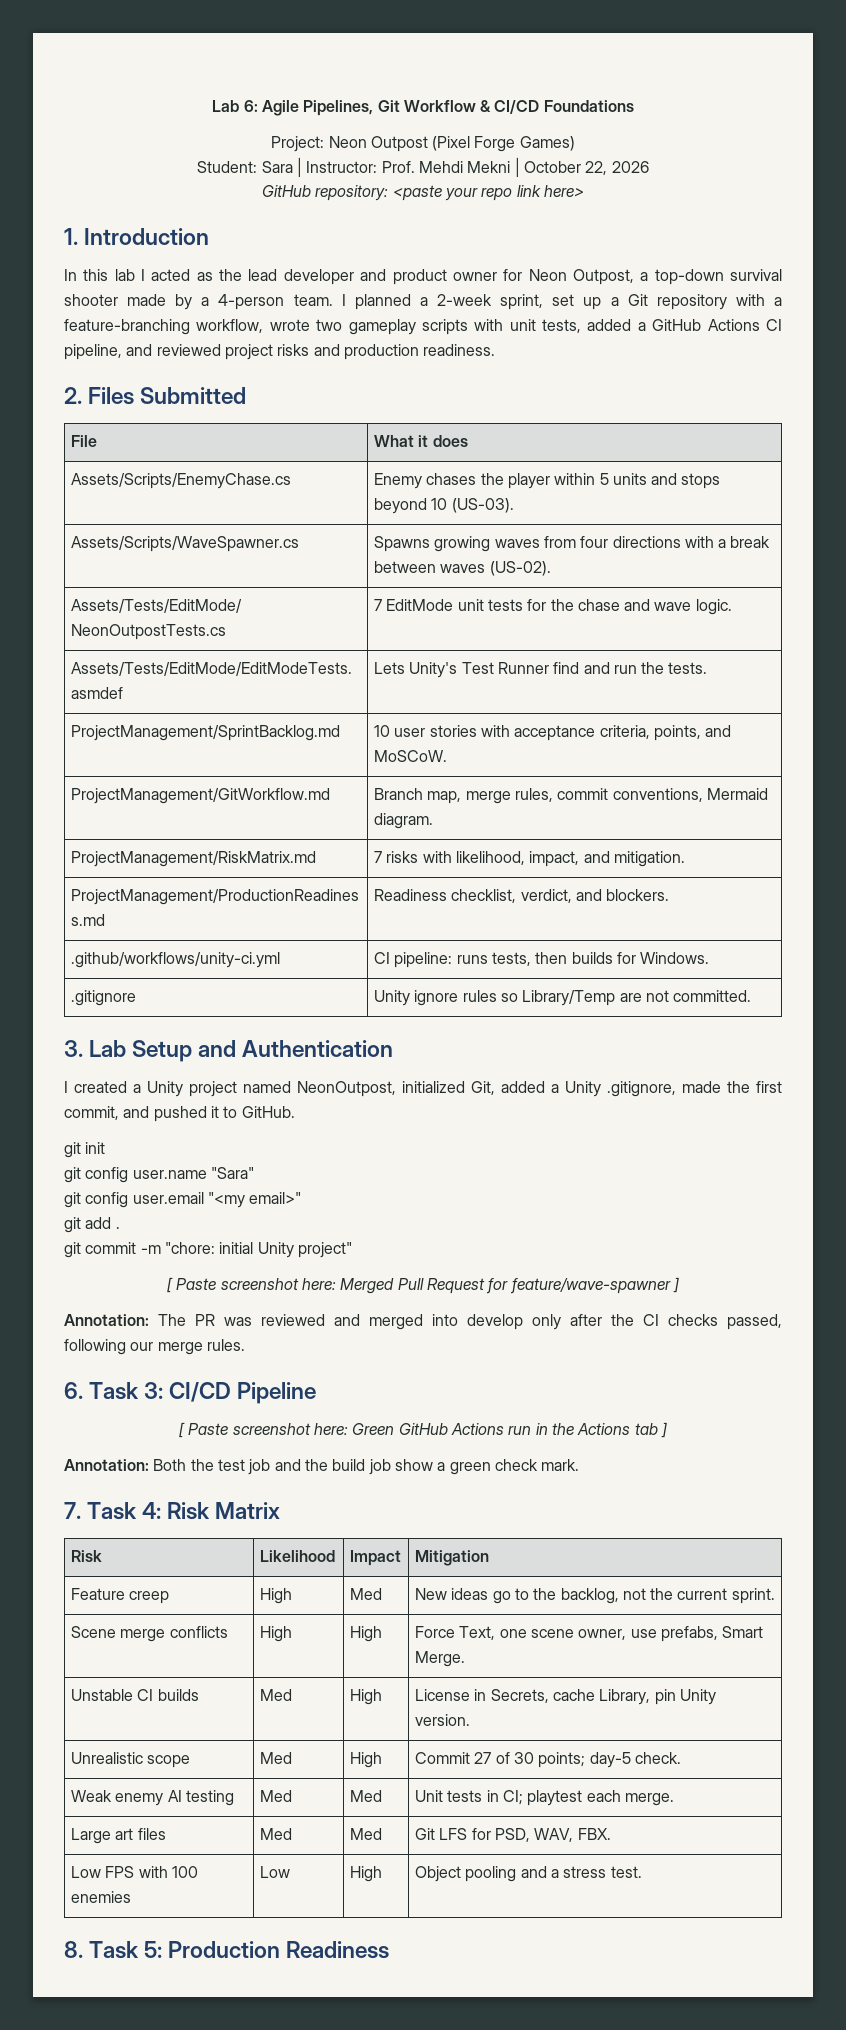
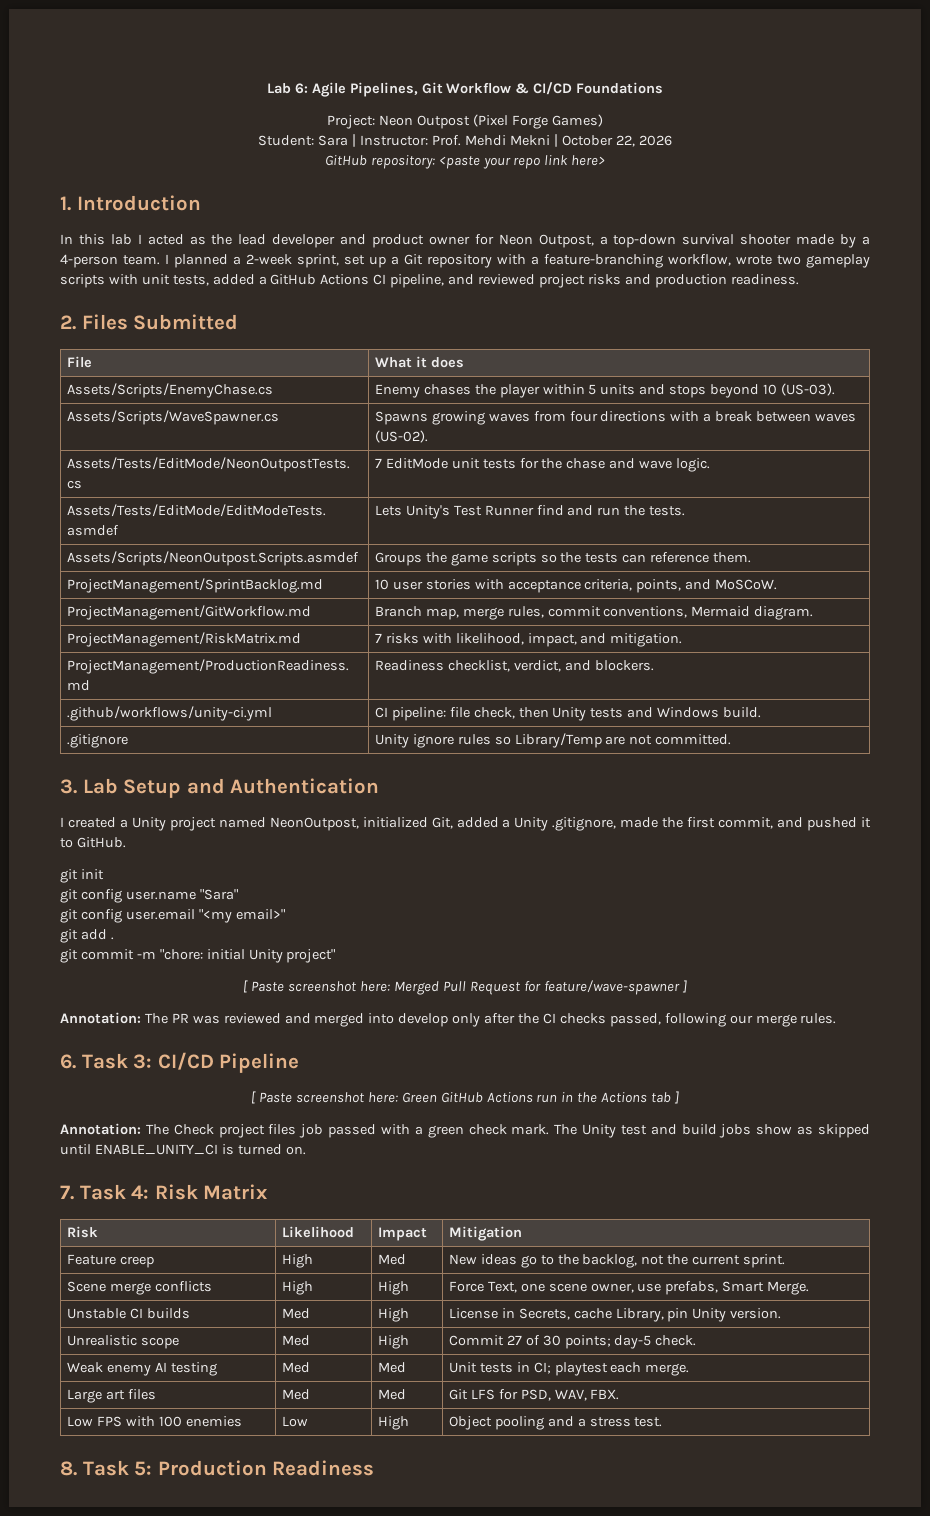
(708, 668) none -> [66,551,359,566] [374,552,752,566] // Assets/Scripts/NeonOutpost.Scripts.asmdef | Groups the game scripts so the tests can reference them.
[456,952,710,966] runs tests, then builds for Windows. -> [449,707,762,721] file check, then Unity tests and Windows build.
[153,1459,580,1475] Both the test job and the build job show a green check mark. -> [145,1124,871,1138] [60,1144,306,1155] The Check project files job passed with a green check mark. The Unity test and build jobs show as skipped until ENABLE_UNITY_CI is turned on.

